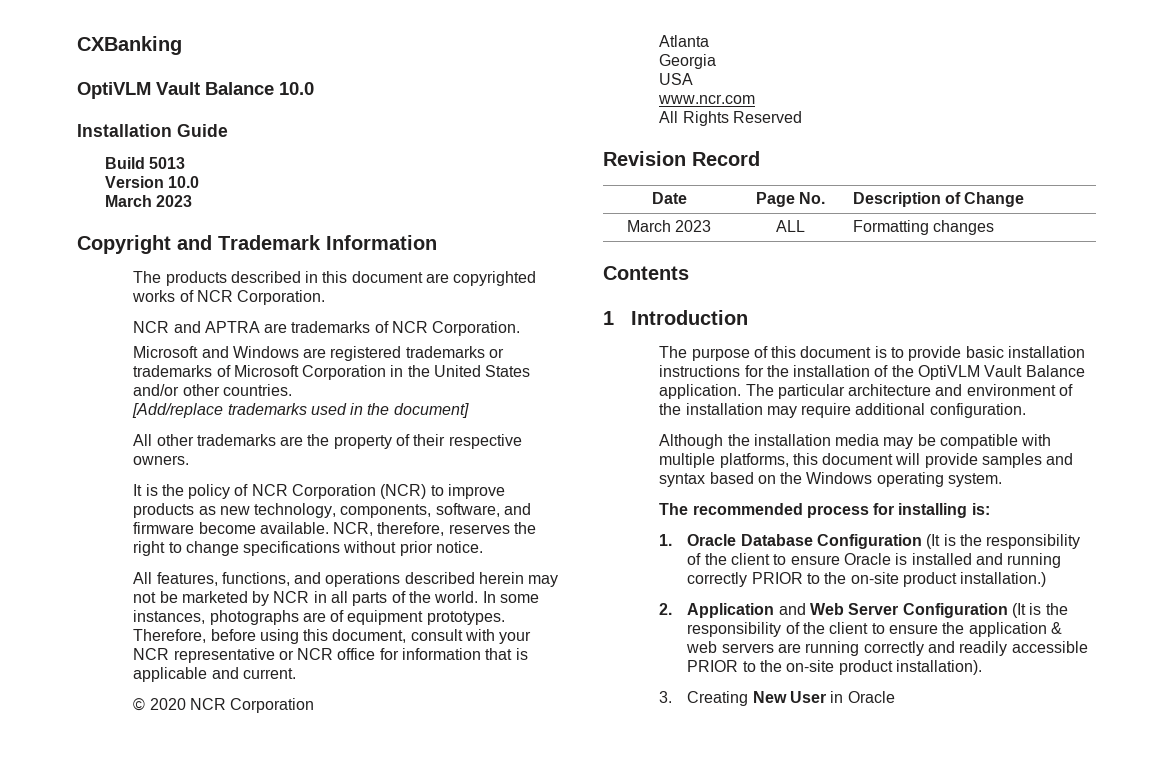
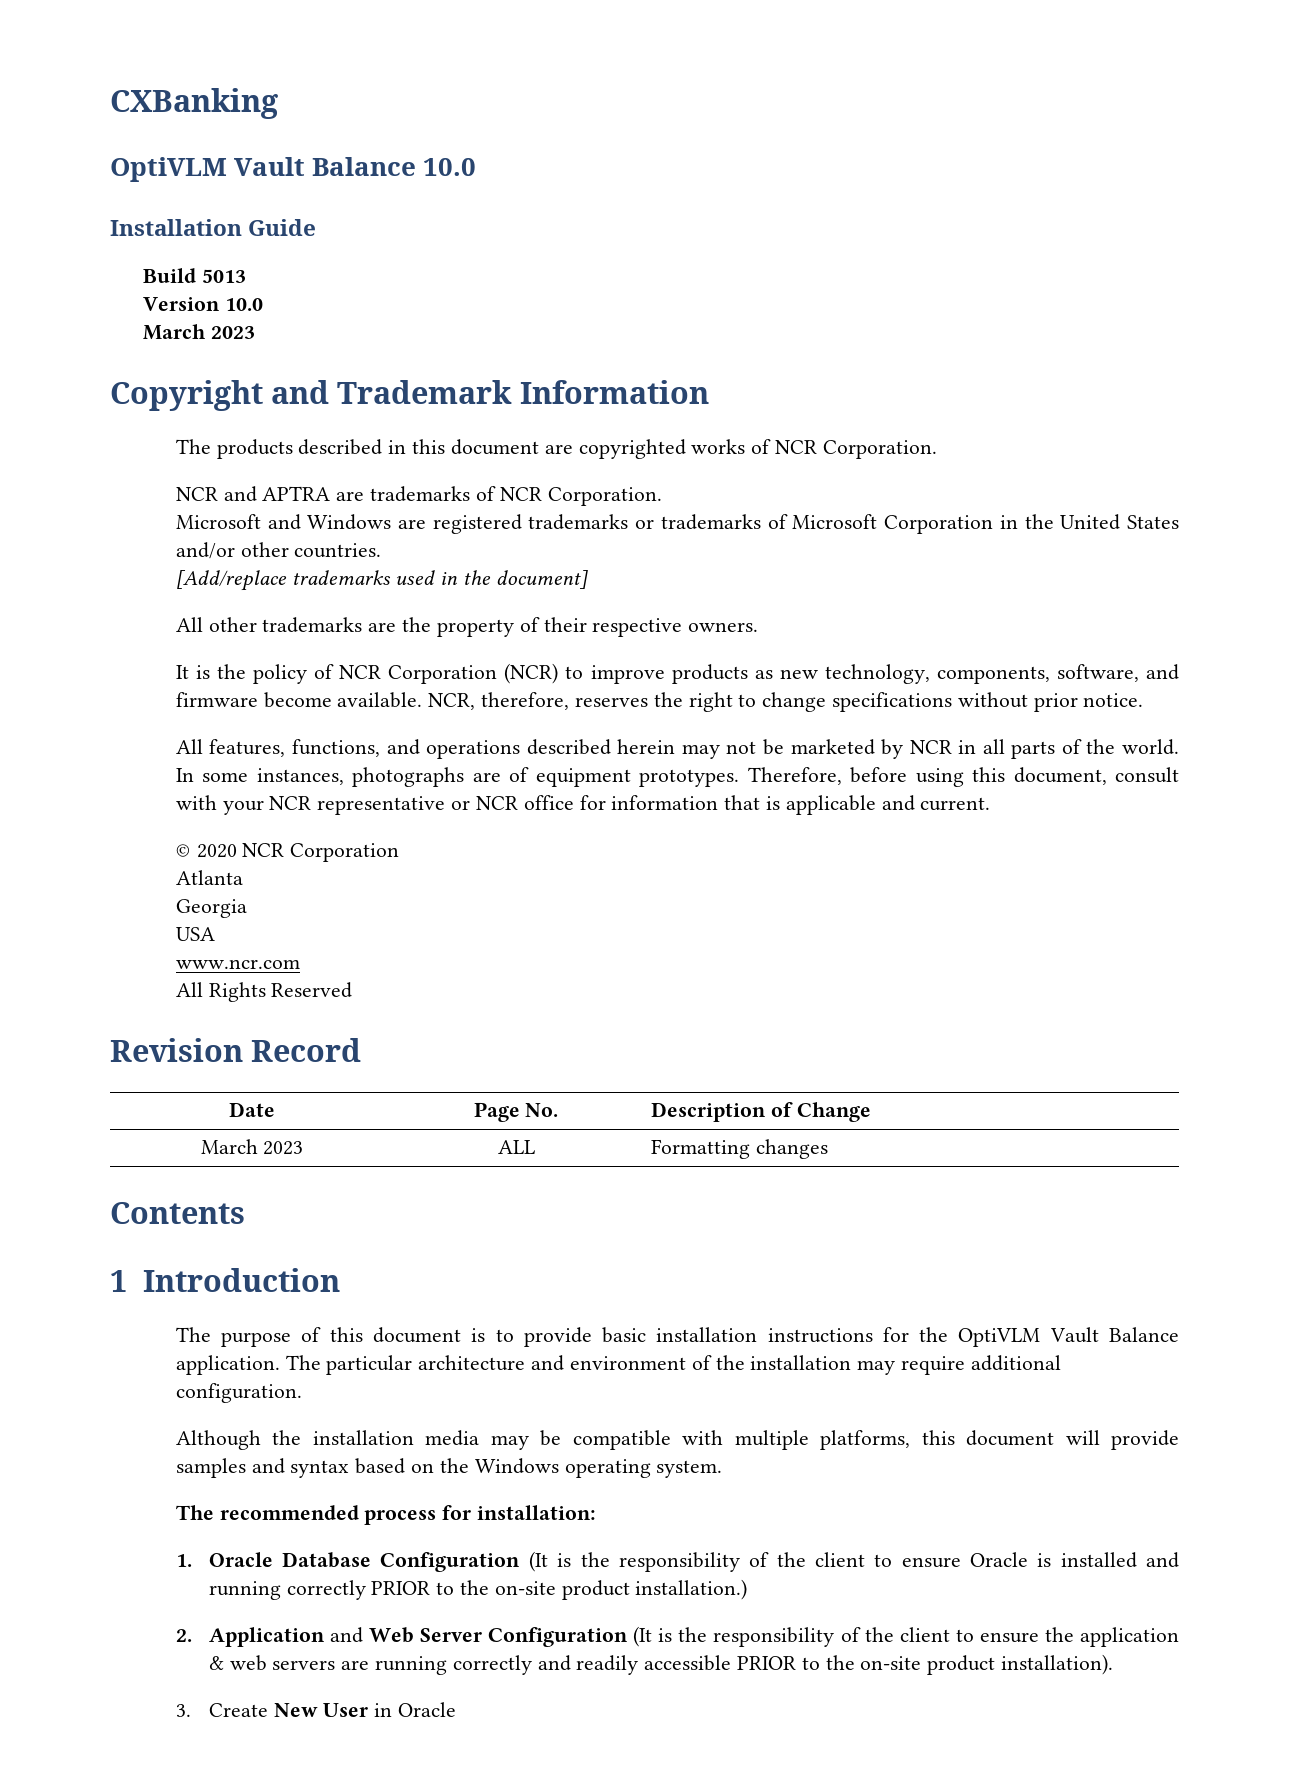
[793,365,914,377] installation of the -> (949, 1334) none
[898,503,990,518] installing is: -> [477,1505,597,1520] installation:
[687,691,749,706] Creating -> [208,1703,268,1717] Create

